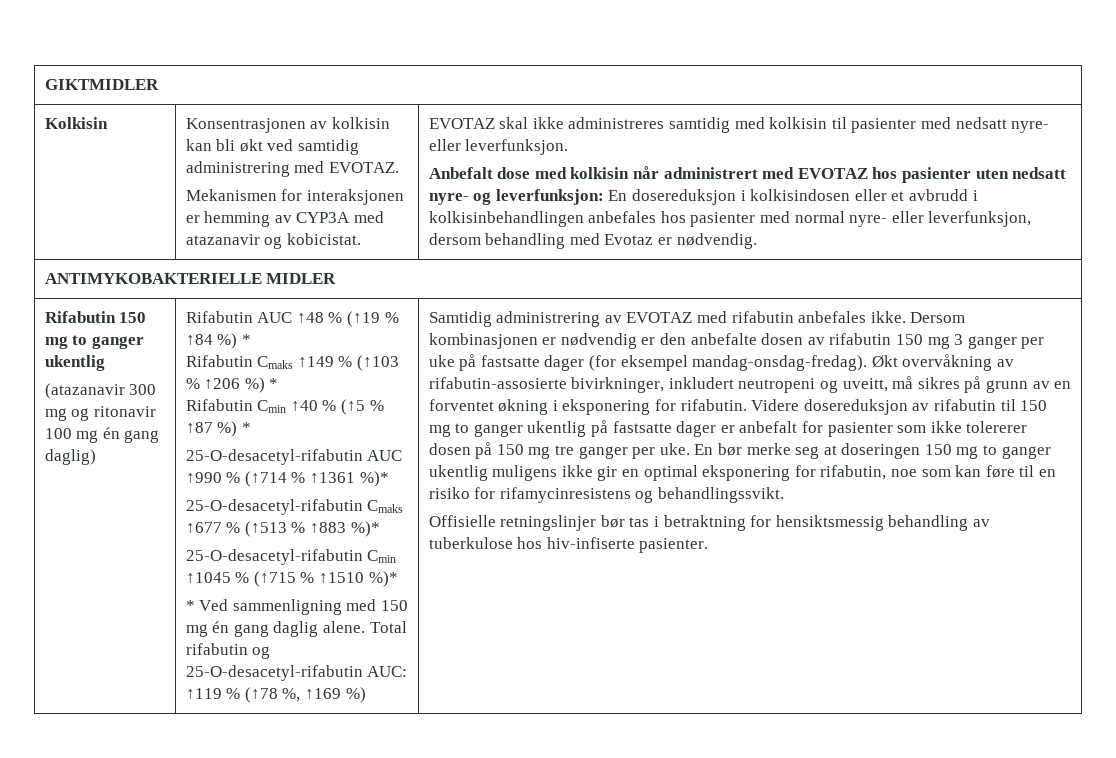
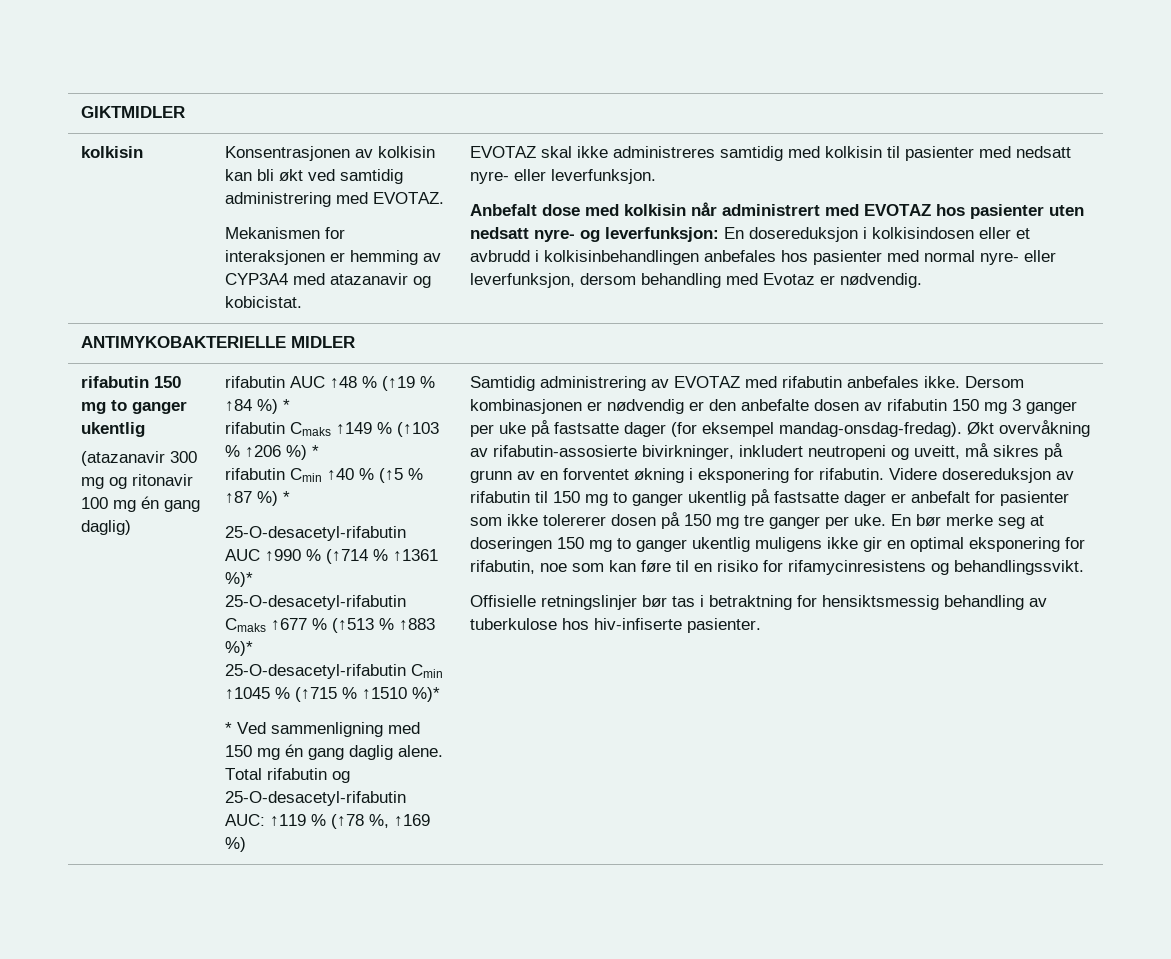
[44,117,108,129] Kolkisin -> [80,146,143,158] kolkisin
[296,212,351,223] CYP3A -> [224,273,288,285] CYP3A4
[44,311,116,323] Rifabutin -> [80,376,149,388] rifabutin
[185,311,253,323] Rifabutin -> [224,376,285,388] rifabutin
[185,355,253,367] Rifabutin -> [224,422,285,434] rifabutin
[185,399,253,411] Rifabutin -> [224,468,285,480] rifabutin

